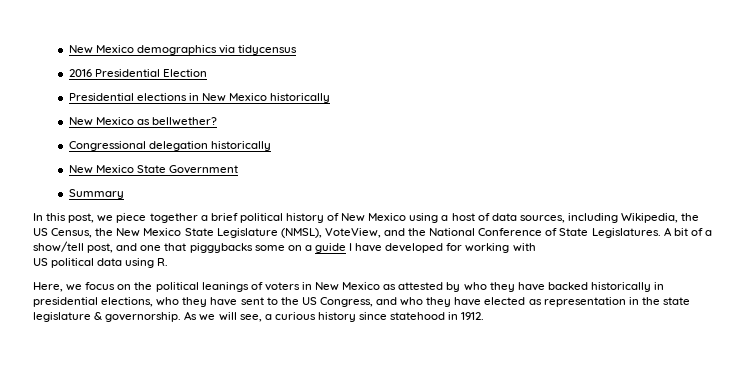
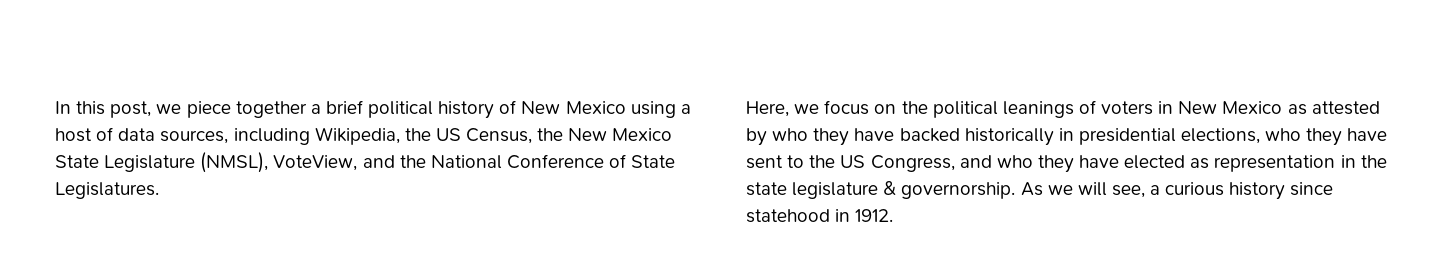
[68,45,297,55] [68,69,207,77] [68,93,331,103] [68,117,217,126] [68,141,271,151] [68,165,238,174] [68,189,124,199] New Mexico demographics via tidycensus // 2016 Presidential Election // Presidential elections in New Mexico historically // New Mexico as bellwether? // Congressional delegation historically // New Mexico State Government // Summary // -> (55, 107) none
[663,227,712,236] [33,241,536,253] [33,258,169,268] A bit of a show/tell post, and one that piggybacks some on a guide I have developed for working with // US political data using R. -> (159, 190) none

